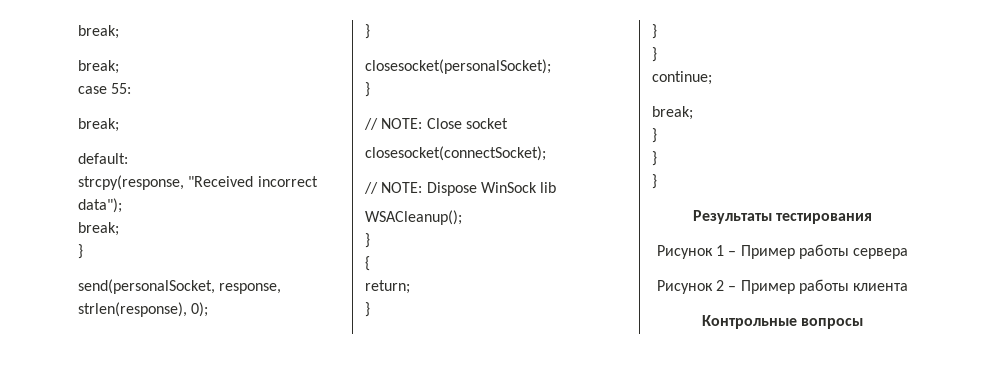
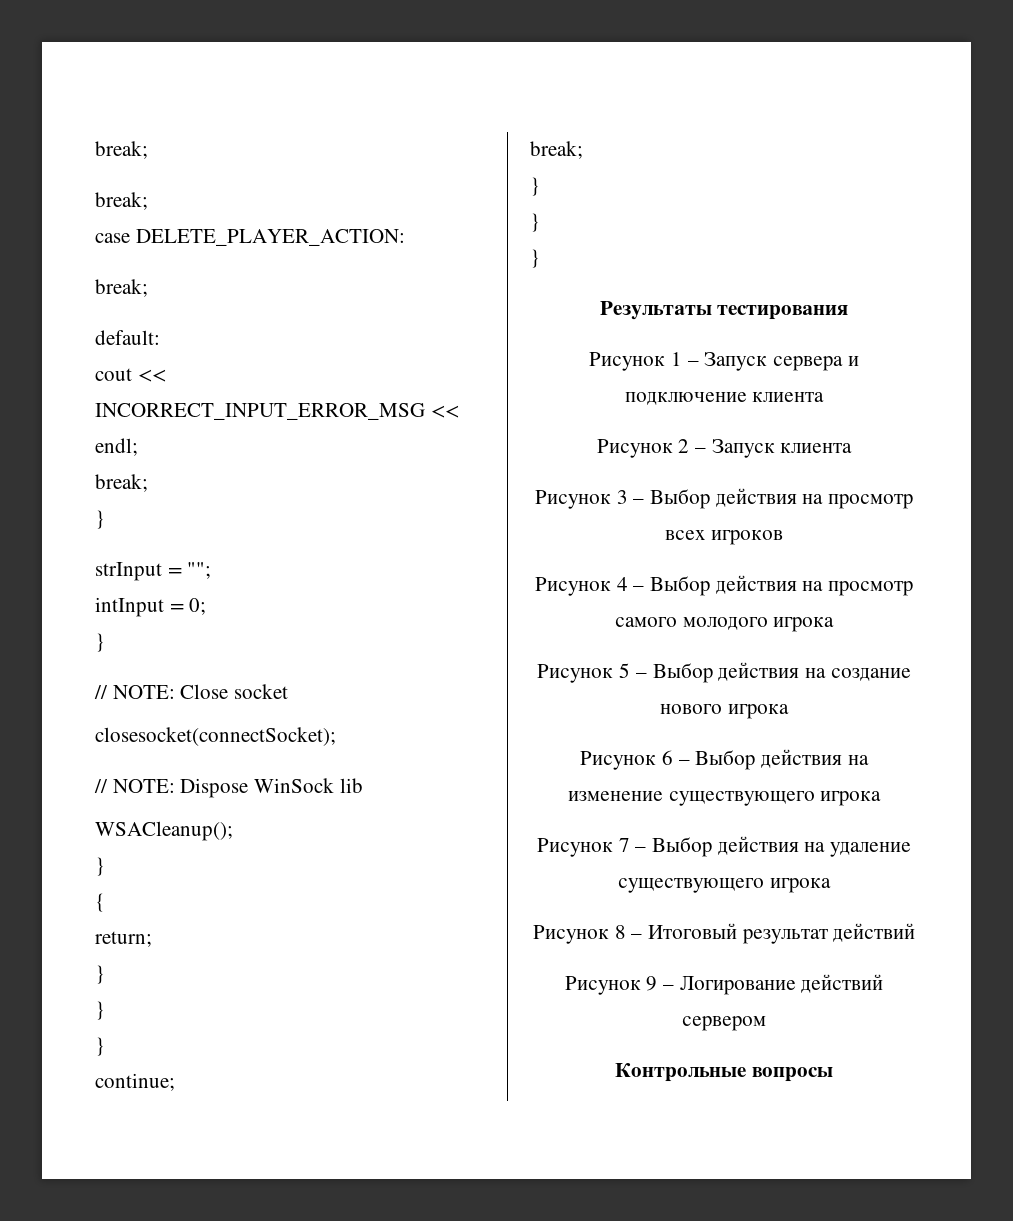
[111,83,132,94] 55: -> [135,229,405,246] DELETE_PLAYER_ACTION:
[78,175,318,190] [78,198,122,213] [78,222,119,236] [78,244,83,259] [78,279,282,294] [78,302,209,317] [365,24,370,39] [365,59,551,74] strcpy(response, "Received incorrect data"); // break; // } // send(personalSocket, response, strlen(response), 0); // } // closesocket(personalSocket); -> [95,368,166,382] [95,403,459,420] [95,438,138,456] [95,474,148,492] [95,510,105,529] [95,562,212,581] [95,597,207,617] cout << INCORRECT_INPUT_ERROR_MSG << endl; // break; // } // strInput = ""; // intInput = 0;
[740,244,849,259] Пример работы -> [704,352,768,371] Запуск
(909, 253) none -> [847,356,859,366] [624,392,825,405] и подключение клиента
[740,279,909,294] Пример работы клиента -> [711,439,853,458] [534,488,914,509] [665,530,783,545] [534,575,914,596] [614,617,835,632] [537,662,911,683] [660,704,789,719] [580,749,869,770] [567,791,882,806] [536,836,912,857] [618,878,831,893] [532,923,916,944] [564,974,884,995] [682,1016,766,1031] Запуск клиента // Рисунок 3 – Выбор действия на просмотр всех игроков // Рисунок 4 – Выбор действия на просмотр самого молодого игрока // Рисунок 5 – Выбор действия на создание нового игрока // Рисунок 6 – Выбор действия на изменение существующего игрока // Рисунок 7 – Выбор действия на удаление существующего игрока // Рисунок 8 – Итоговый результат действий // Рисунок 9 – Логирование действий сервером

